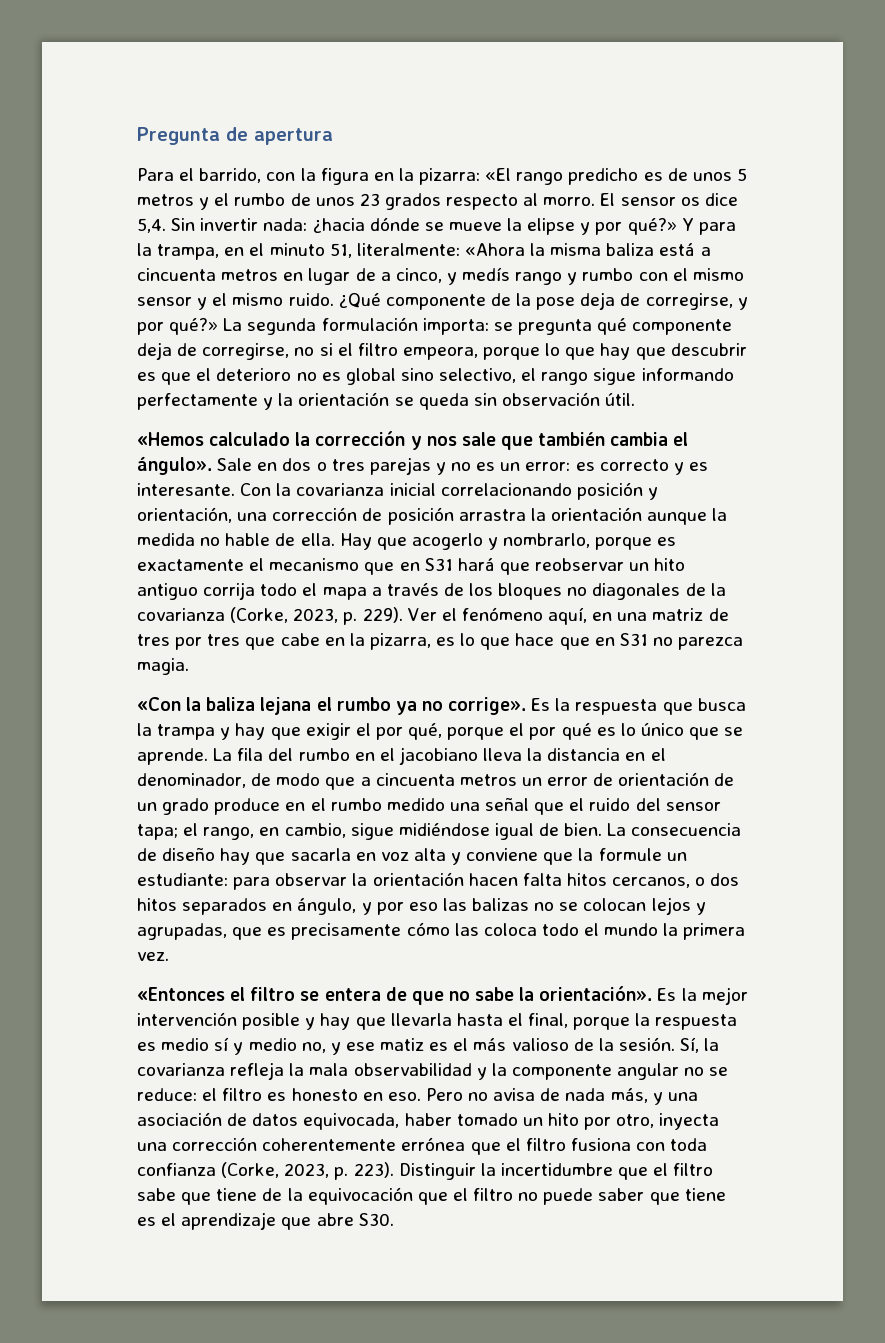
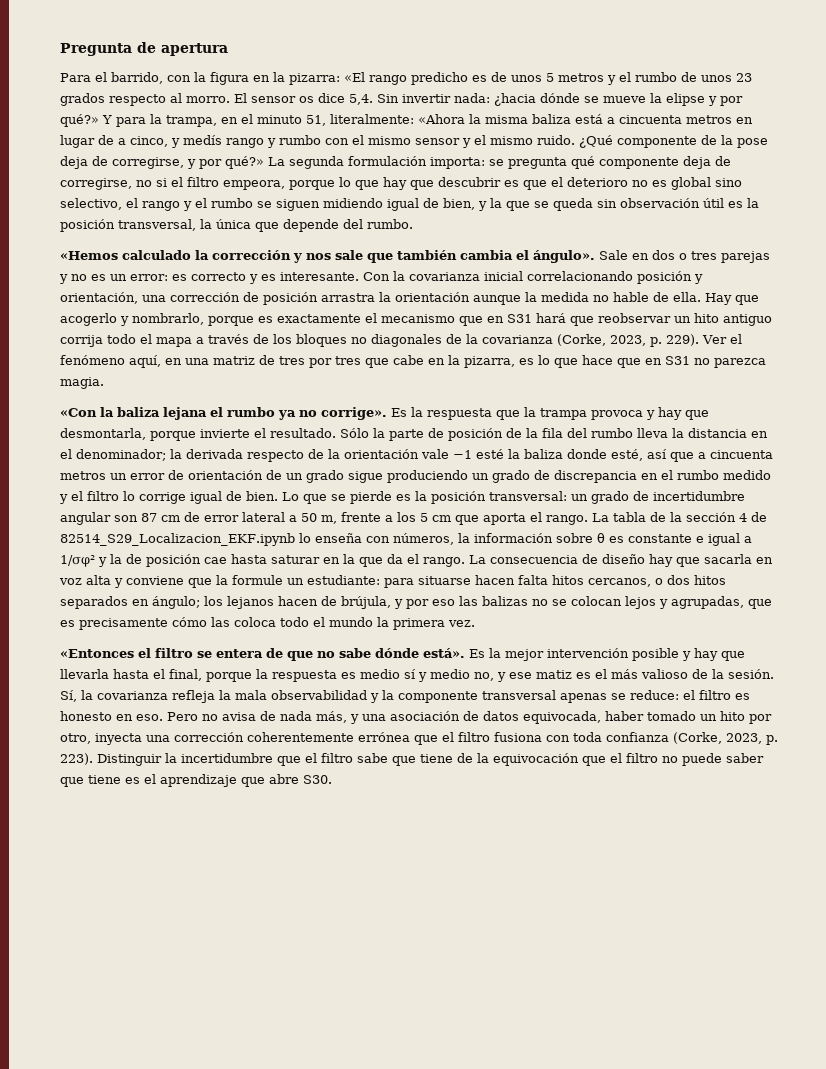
[593,368,734,385] [137,392,390,410] sigue informando perfectamente y la orientación -> [183,198,530,211] y el rumbo se siguen midiendo igual de bien, y la que
[605,393,636,406] útil. -> [703,198,759,208] [60,219,413,232] útil es la posición transversal, la única que depende del rumbo.
[697,698,746,711] busca -> (520, 415) none
[220,723,744,740] [137,747,478,765] y hay que exigir el por qué, porque el por qué es lo único que se aprende. La fila del rumbo en el jacobiano -> [591,407,709,420] [60,428,633,441] provoca y hay que desmontarla, porque invierte el resultado. Sólo la parte de posición de la fila del rumbo
[137,773,321,788] denominador, de modo -> [76,449,667,462] denominador; la derivada respecto de la orientación vale −1 esté la baliza donde esté, así
[214,797,721,815] [137,823,603,840] produce en el rumbo medido una señal que el ruido del sensor tapa; el rango, en cambio, sigue midiéndose igual de bien. -> [348,470,771,483] [59,491,745,504] [60,512,767,525] [60,533,752,546] [60,554,465,567] sigue produciendo un grado de discrepancia en el rumbo medido y el filtro lo corrige igual de bien. Lo que se pierde es la posición transversal: un grado de incertidumbre angular son 87 cm de error lateral a 50 m, frente a los 5 cm que aporta el rango. La tabla de la sección 4 de 82514_S29_Localizacion_EKF.ipynb lo enseña con números, la información sobre θ es constante e igual a 1/σφ² y la de posición cae hasta saturar en la que da el rango.
[275,872,464,886] observar la orientación -> [418,576,471,585] situarse
[297,898,357,915] ángulo, -> [152,596,391,609] ángulo; los lejanos hacen de brújula,
[519,986,653,1001] la orientación». -> [375,648,465,658] dónde está».
[617,1063,705,1080] angular no -> [482,690,607,703] transversal apenas

